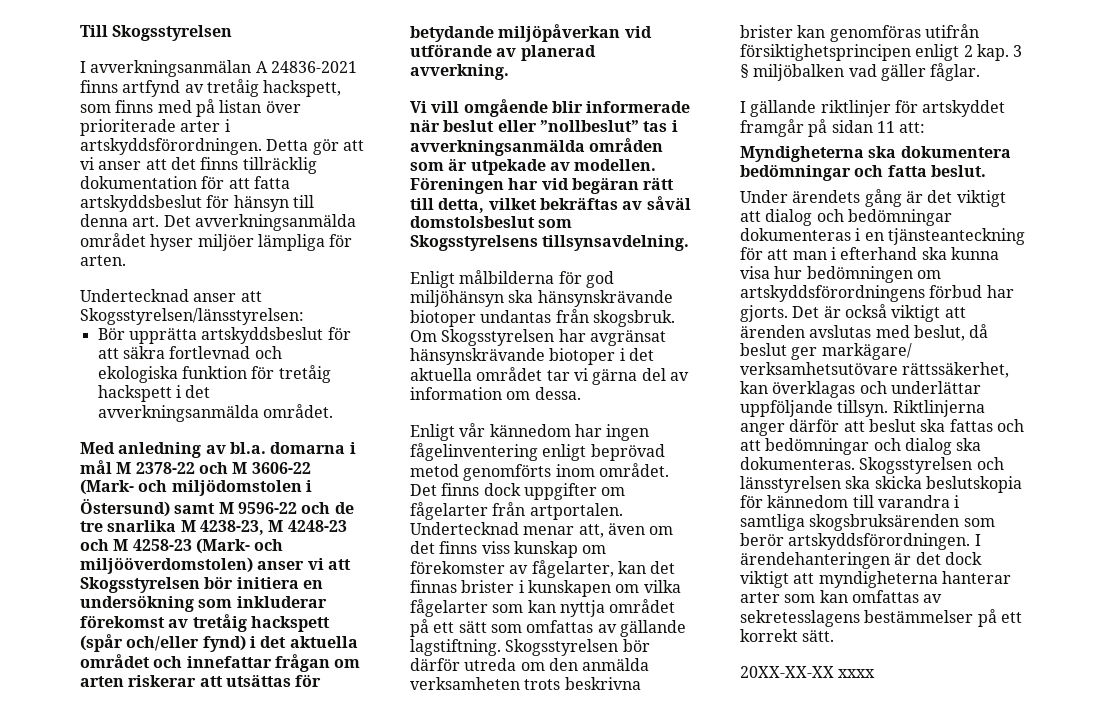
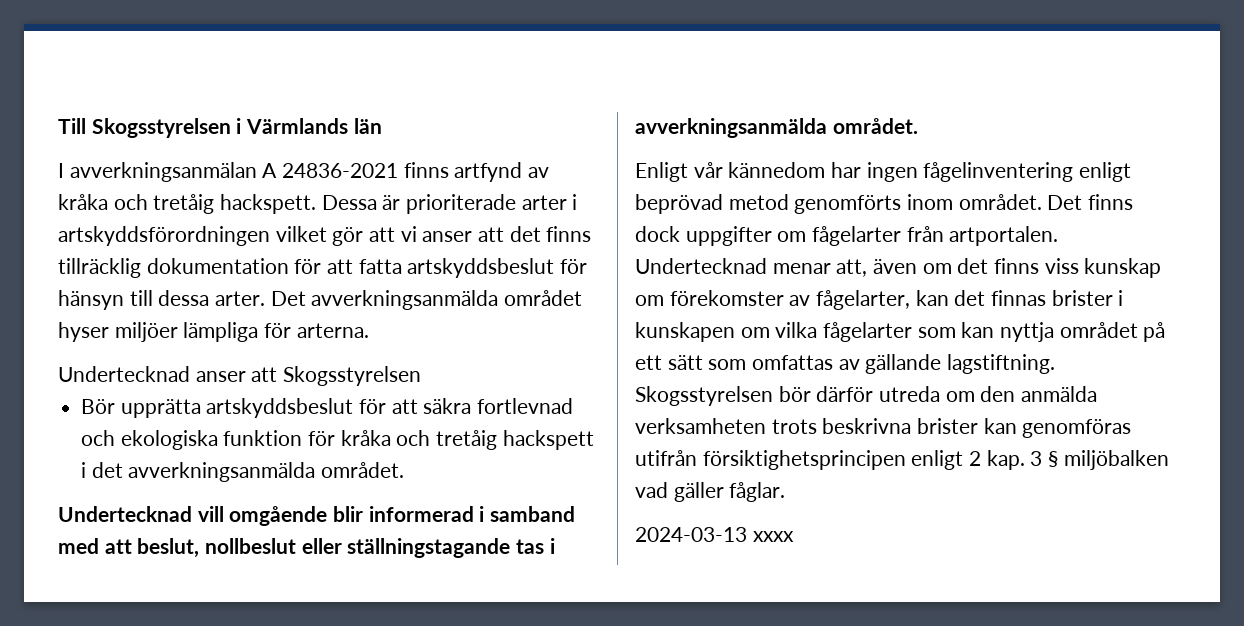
(233, 33) none -> [236,118,382,134] i Värmlands län
[206,79,342,97] [80,99,301,117] tretåig hackspett, som finns med på listan över -> [58,194,401,214] kråka och tretåig hackspett. Dessa är
[80,138,309,155] artskyddsförordningen. Detta -> [58,226,327,246] artskyddsförordningen vilket
[80,214,160,227] denna art. -> [158,290,266,306] dessa arter.
[80,255,126,266] arten. -> [296,323,369,338] arterna.
[80,308,304,325] Skogsstyrelsen/länsstyrelsen: -> [283,366,422,386] Skogsstyrelsen
(275, 372) none -> [340,430,431,446] kråka och
[80,442,356,458] [80,460,311,474] [80,479,312,496] [80,498,354,517] [80,520,347,535] [80,538,284,554] [80,557,351,574] [80,576,323,593] [80,595,327,612] [80,614,330,632] [80,634,358,652] [80,654,361,672] [80,674,322,687] [410,24,652,42] [410,44,596,61] [410,64,509,80] [410,99,691,117] [410,119,678,132] [410,138,664,156] [410,158,657,175] [410,177,675,194] [410,196,691,213] [410,216,573,228] [410,235,690,251] [410,270,614,288] [410,290,673,307] [410,309,675,327] [410,329,666,346] [410,348,654,365] [410,367,689,385] [410,387,581,400] Med anledning av bl.a. domarna i mål M 2378-22 och M 3606-22 (Mark- och miljödomstolen i Östersund) samt M 9596-22 och de tre snarlika M 4238-23, M 4248-23 och M 4258-23 (Mark- och miljööverdomstolen) anser vi att Skogsstyrelsen bör initiera en undersökning som inkluderar förekomst av tretåig hackspett (spår och/eller fynd) i det aktuella området och innefattar frågan om arten riskerar att utsättas för betydande miljöpåverkan vid utförande av planerad avverkning. // Vi vill omgående blir informerade när beslut eller ”nollbeslut” tas i avverkningsanmälda områden som är utpekade av modellen. Föreningen har vid begäran rätt till detta, vilket bekräftas av såväl domstolsbeslut som Skogsstyrelsens tillsynsavdelning. // Enligt målbilderna för god miljöhänsyn ska hänsynskrävande biotoper undantas från skogsbruk. Om Skogsstyrelsen har avgränsat hänsynskrävande biotoper i det aktuella området tar vi gärna del av information om dessa. -> [58,506,576,526] [58,538,555,558] [635,118,918,138] Undertecknad vill omgående blir informerad i samband med att beslut, nollbeslut eller ställningstagande tas i avverkningsanmälda området.
[740,100,1006,117] [740,119,926,137] [740,146,1011,162] [740,164,986,181] [740,189,1006,207] [740,209,952,226] [740,228,1025,245] [740,247,999,260] [740,266,941,283] [740,285,1014,302] [740,304,966,322] [740,324,989,341] [740,343,912,360] [740,362,1010,378] [740,381,981,398] [740,400,985,417] [740,419,1024,436] [740,438,982,455] [740,457,1004,474] [740,476,1022,493] [740,495,960,508] [740,514,995,531] [740,533,981,550] [740,552,982,569] [740,571,1011,588] [740,590,943,603] [740,609,1022,627] [740,629,835,642] [740,666,834,678] I gällande riktlinjer för artskyddet framgår på sidan 11 att: // Myndigheterna ska dokumentera bedömningar och fatta beslut. // Under ärendets gång är det viktigt att dialog och bedömningar dokumenteras i en tjänsteanteckning för att man i efterhand ska kunna visa hur bedömningen om artskyddsförordningens förbud har gjorts. Det är också viktigt att ärenden avslutas med beslut, då beslut ger markägare/ verksamhetsutövare rättssäkerhet, kan överklagas och underlättar uppföljande tillsyn. Riktlinjerna anger därför att beslut ska fattas och att bedömningar och dialog ska dokumenteras. Skogsstyrelsen och länsstyrelsen ska skicka beslutskopia för kännedom till varandra i samtliga skogsbruksärenden som berör artskyddsförordningen. I ärendehanteringen är det dock viktigt att myndigheterna hanterar arter som kan omfattas av sekretesslagens bestämmelser på ett korrekt sätt. // 20XX-XX-XX -> [635,527,747,542] 2024-03-13

